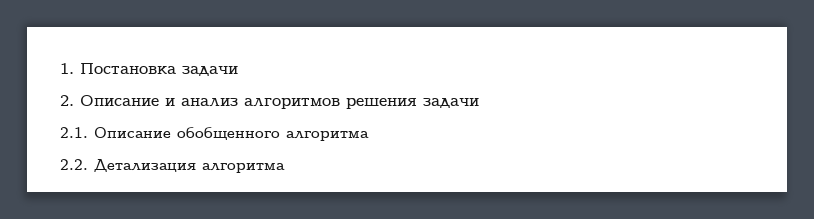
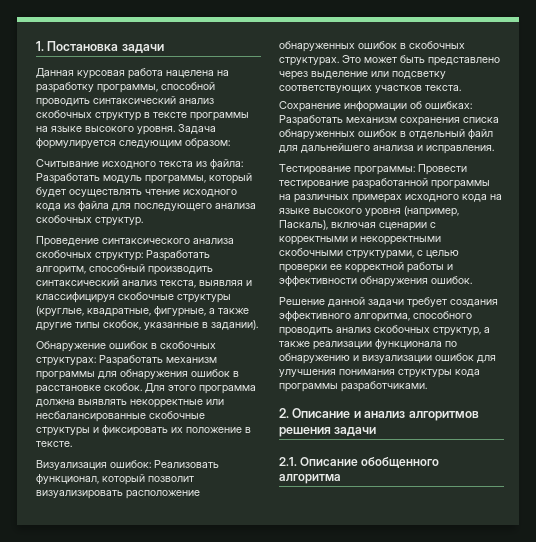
(238, 71) none -> [36,68,229,79] [36,82,215,93] [36,96,214,107] [36,110,249,121] [36,124,216,135] [36,138,230,149] [36,159,243,170] [36,173,252,184] [36,187,237,197] [36,201,256,212] [36,215,143,226] [36,236,234,247] [36,250,210,261] [36,264,213,275] [36,278,252,288] [36,292,231,303] [36,306,249,317] [36,320,258,331] [36,341,216,352] [36,355,217,366] [36,369,239,380] [36,383,256,394] [36,399,224,408] [36,411,205,422] [36,425,251,436] [36,441,72,447] [36,460,219,470] [36,474,194,485] [36,490,200,499] [279,41,465,52] [279,55,500,66] [279,71,446,80] [279,85,461,93] [279,101,472,112] [279,115,499,126] [279,129,493,140] [279,143,494,154] [279,164,467,175] [279,178,490,189] [279,194,502,203] [279,206,459,217] [279,220,436,231] [279,236,441,245] [279,248,459,259] [279,262,453,273] [279,276,472,287] [279,297,498,308] [279,311,472,322] [279,325,490,336] [279,339,457,350] [279,353,496,364] [279,369,480,378] [279,381,427,392] // Данная курсовая работа нацелена на разработку программы, способной проводить синтаксический анализ скобочных структур в тексте программы на языке высокого уровня. Задача формулируется следующим образом: // Считывание исходного текста из файла: Разработать модуль программы, который будет осуществлять чтение исходного кода из файла для последующего анализа скобочных структур. // Проведение синтаксического анализа скобочных структур: Разработать алгоритм, способный производить синтаксический анализ текста, выявляя и классифицируя скобочные структуры (круглые, квадратные, фигурные, а также другие типы скобок, указанные в задании). // Обнаружение ошибок в скобочных структурах: Разработать механизм программы для обнаружения ошибок в расстановке скобок. Для этого программа должна выявлять некорректные или несбалансированные скобочные структуры и фиксировать их положение в тексте. // Визуализация ошибок: Реализовать функционал, который позволит визуализировать расположение обнаруженных ошибок в скобочных структурах. Это может быть представлено через выделение или подсветку соответствующих участков текста. // Сохранение информации об ошибках: Разработать механизм сохранения списка обнаруженных ошибок в отдельный файл для дальнейшего анализа и исправления. // Тестирование программы: Провести тестирование разработанной программы на различных примерах исходного кода на языке высокого уровня (например, Паскаль), включая сценарии с корректными и некорректными скобочными структурами, с целью проверки ее корректной работы и эффективности обнаружения ошибок. // Решение данной задачи требует создания эффективного алгоритма, способного проводить анализ скобочных структур, а также реализации функционала по обнаружению и визуализации ошибок для улучшения понимания структуры кода программы разработчиками.
[60,159,285,173] // 2.2. Детализация алгоритма -> (341, 479) none

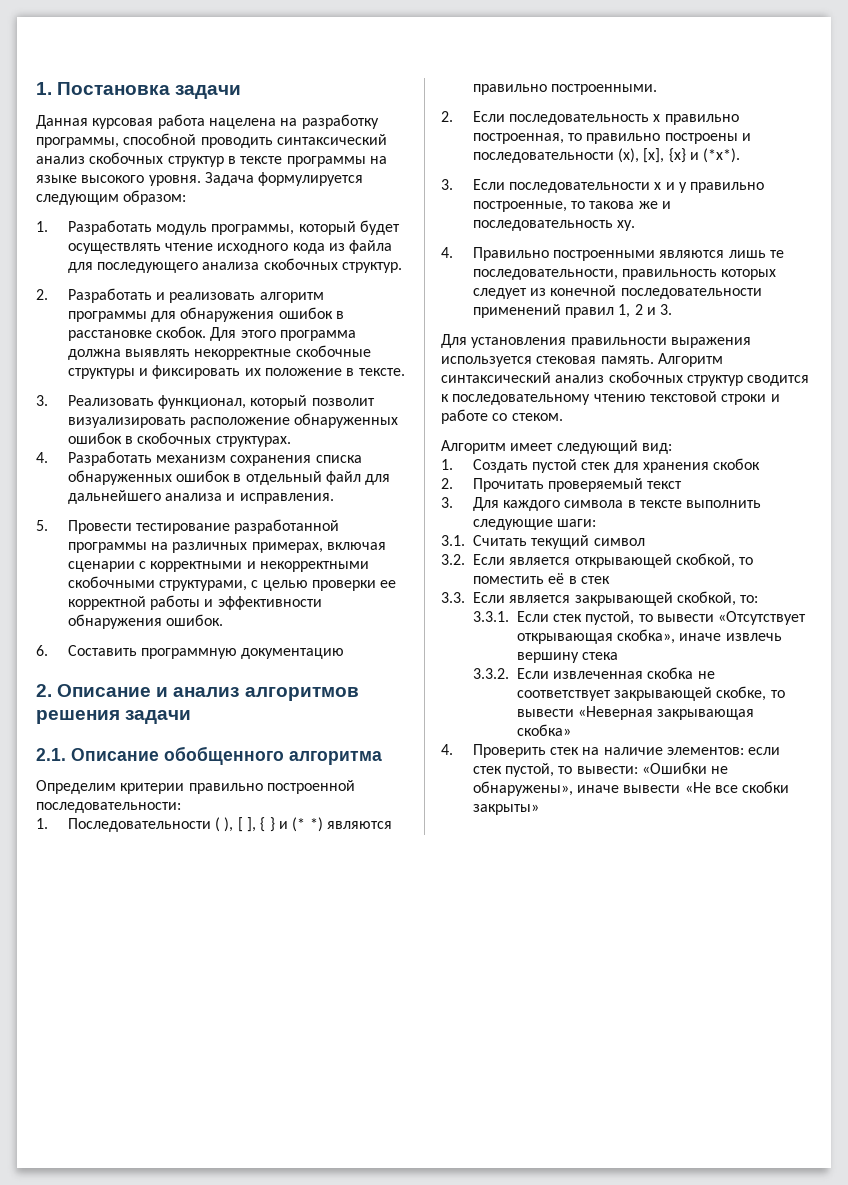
[36,159,243,170] Считывание исходного текста из файла: -> [36,221,48,232] 1.
[36,236,234,247] [36,250,210,261] [36,264,213,275] [36,278,252,288] [36,292,231,303] [36,306,249,317] [36,320,258,331] [36,341,216,352] [36,355,217,366] Проведение синтаксического анализа скобочных структур: Разработать алгоритм, способный производить синтаксический анализ текста, выявляя и классифицируя скобочные структуры (круглые, квадратные, фигурные, а также другие типы скобок, указанные в задании). // Обнаружение ошибок в скобочных структурах: Разработать механизм -> [36,288,324,303] 2. Разработать и реализовать алгоритм
[206,399,224,405] [36,411,146,422] или несбалансированные -> (292, 354) none
[36,460,151,470] Визуализация ошибок: -> [36,395,48,406] 3.
[342,55,500,66] [279,71,446,80] [279,85,461,93] [279,101,472,112] Это может быть представлено через выделение или подсветку соответствующих участков текста. // Сохранение информации об ошибках: -> [36,452,48,463] // 4.
[279,164,415,175] Тестирование программы: -> [36,520,48,531] 5.
[352,194,502,203] [279,206,459,217] [279,220,328,230] примерах исходного кода на языке высокого уровня (например, Паскаль), -> [251,542,323,553] примерах,
[279,297,498,308] [279,311,472,322] [279,325,490,336] [279,339,457,350] [279,353,496,364] [279,369,480,378] [279,381,427,392] Решение данной задачи требует создания эффективного алгоритма, способного проводить анализ скобочных структур, а также реализации функционала по обнаружению и визуализации ошибок для улучшения понимания структуры кода программы разработчиками. -> [36,645,345,659] 6. Составить программную документацию
(341, 479) none -> [36,780,355,794] [36,802,181,813] [36,817,393,832] [472,84,658,95] [441,111,739,125] [472,133,752,144] [472,148,741,163] [441,179,765,193] [472,201,672,212] [472,220,636,231] [441,247,785,261] [472,269,777,280] [472,285,762,299] [472,304,673,318] [441,334,751,348] [441,353,723,367] [441,371,810,386] [441,391,780,405] [441,409,563,424] [441,440,672,454] [441,458,761,473] [441,478,683,492] [441,497,762,511] [472,519,597,530] [441,535,645,549] [441,553,754,568] [473,573,610,584] [441,591,759,606] [472,611,807,625] [516,629,782,644] [516,652,619,663] [472,667,715,679] [516,686,785,701] [516,706,755,720] [516,724,571,736] [441,744,781,758] [472,762,729,777] [472,781,790,796] [472,804,539,815] // Определим критерии правильно построенной последовательности: // 1. Последовательности ( ), [ ], { } и (* *) являются правильно построенными. // 2. Если последовательность х правильно построенная, то правильно построены и последовательности (х), [х], {х} и (*х*). // 3. Если последовательности x и y правильно построенные, то такова же и последовательность xy. // 4. Правильно построенными являются лишь те последовательности, правильность которых следует из конечной последовательности применений правил 1, 2 и 3. // Для установления правильности выражения используется стековая память. Алгоритм синтаксический анализ скобочных структур сводится к последовательному чтению текстовой строки и работе со стеком. // Алгоритм имеет следующий вид: // 1. Создать пустой стек для хранения скобок // 2. Прочитать проверяемый текст // 3. Для каждого символа в тексте выполнить следующие шаги: // 3.1. Считать текущий символ // 3.2. Если является открывающей скобкой, то поместить её в стек // 3.3. Если является закрывающей скобкой, то: // 3.3.1. Если стек пустой, то вывести «Отсутствует открывающая скобка», иначе извлечь вершину стека // 3.3.2. Если извлеченная скобка не соответствует закрывающей скобке, то вывести «Неверная закрывающая скобка» // 4. Проверить стек на наличие элементов: если стек пустой, то вывести: «Ошибки не обнаружены», иначе вывести «Не все скобки закрыты»

